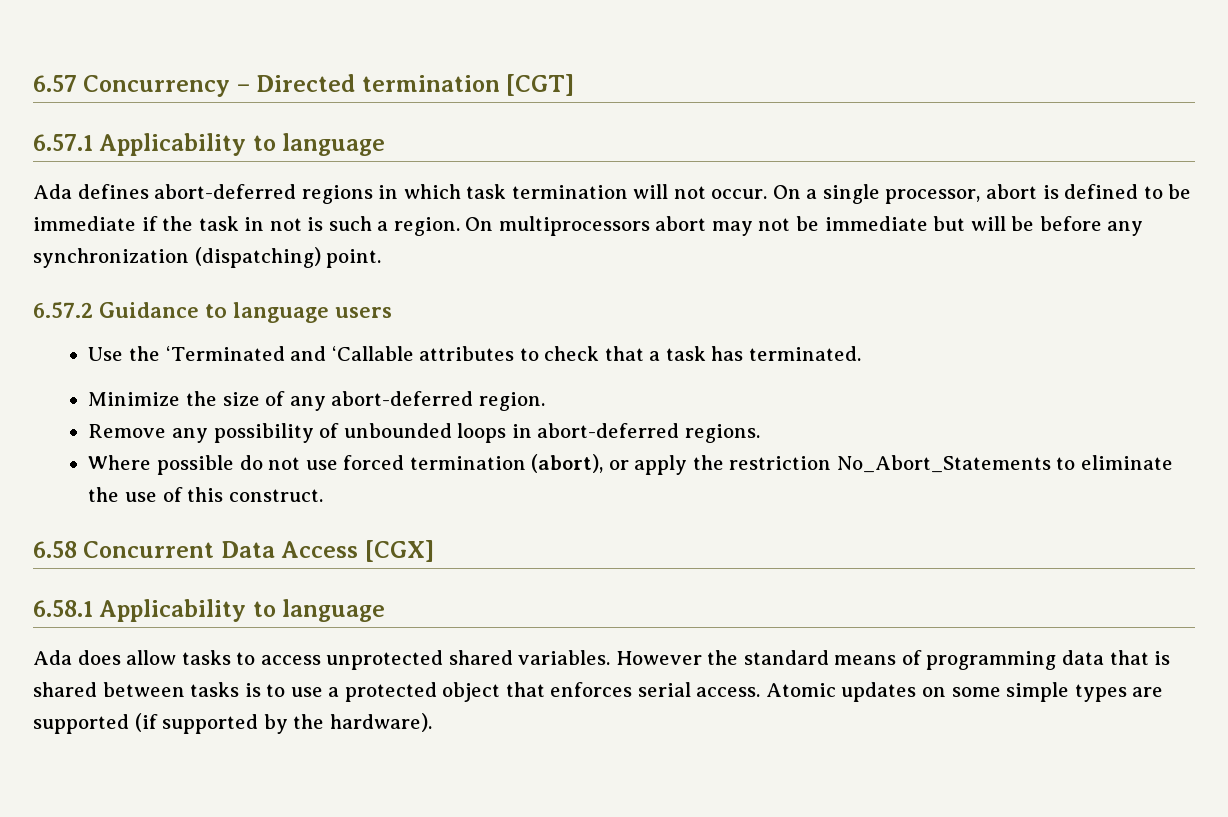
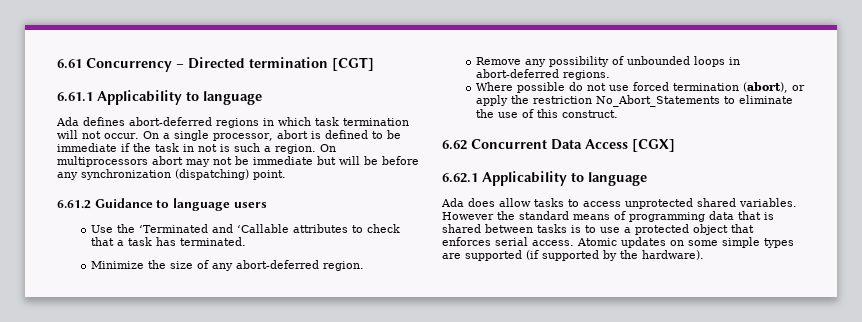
[33,75,77,92] 6.57 -> [57,59,82,69] 6.61
[33,134,93,151] 6.57.1 -> [57,92,93,102] 6.61.1
[33,302,93,318] 6.57.2 -> [57,200,91,209] 6.61.2
[33,541,77,558] 6.58 -> [442,140,467,150] 6.62
[33,600,93,617] 6.58.1 -> [442,173,478,183] 6.62.1

